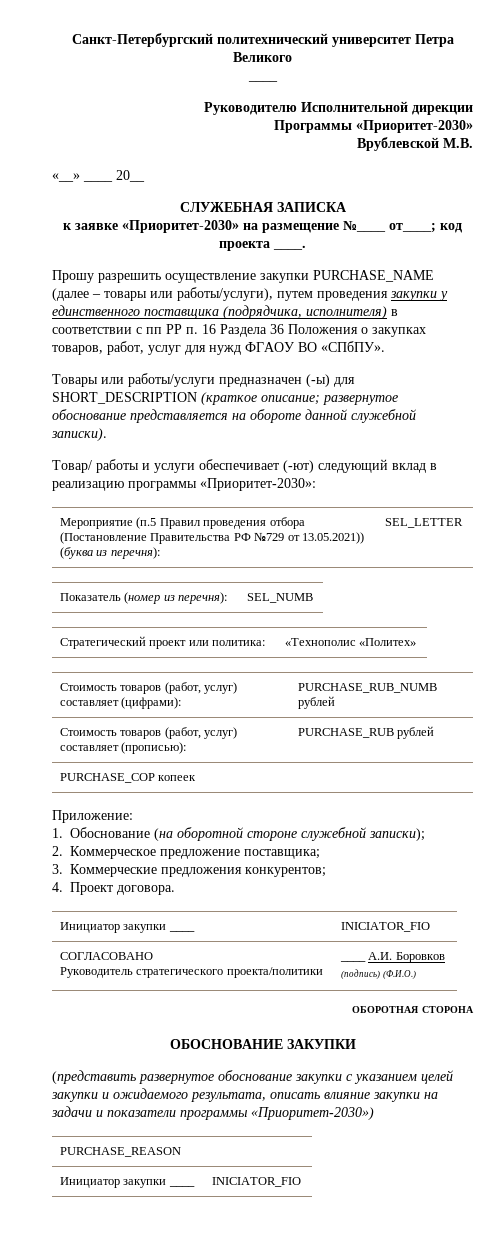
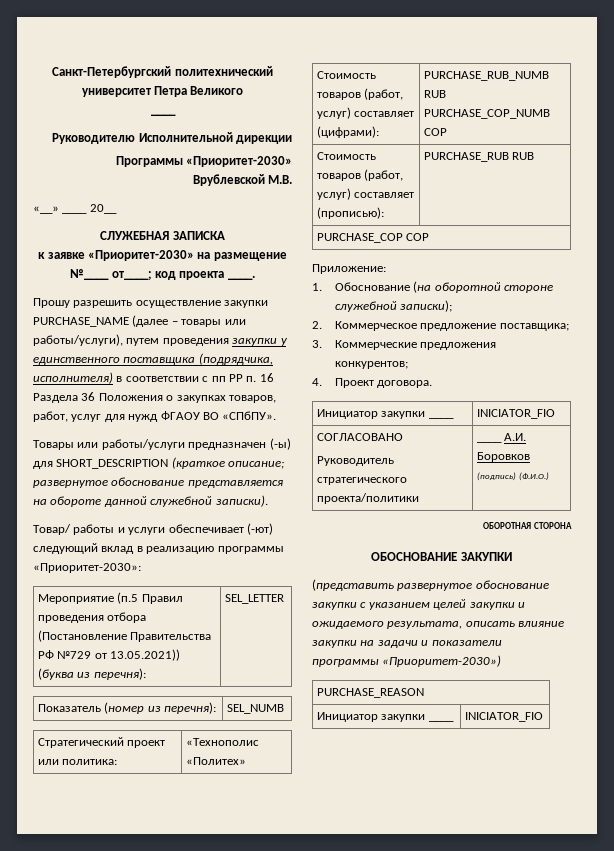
[298,696,336,709] рублей -> [424,90,447,98] [424,109,551,119] [424,128,448,136] RUB PURCHASE_COP_NUMB COP
[397,726,435,739] рублей -> [512,152,535,160] RUB
[158,775,197,781] копеек -> [406,233,430,241] COP

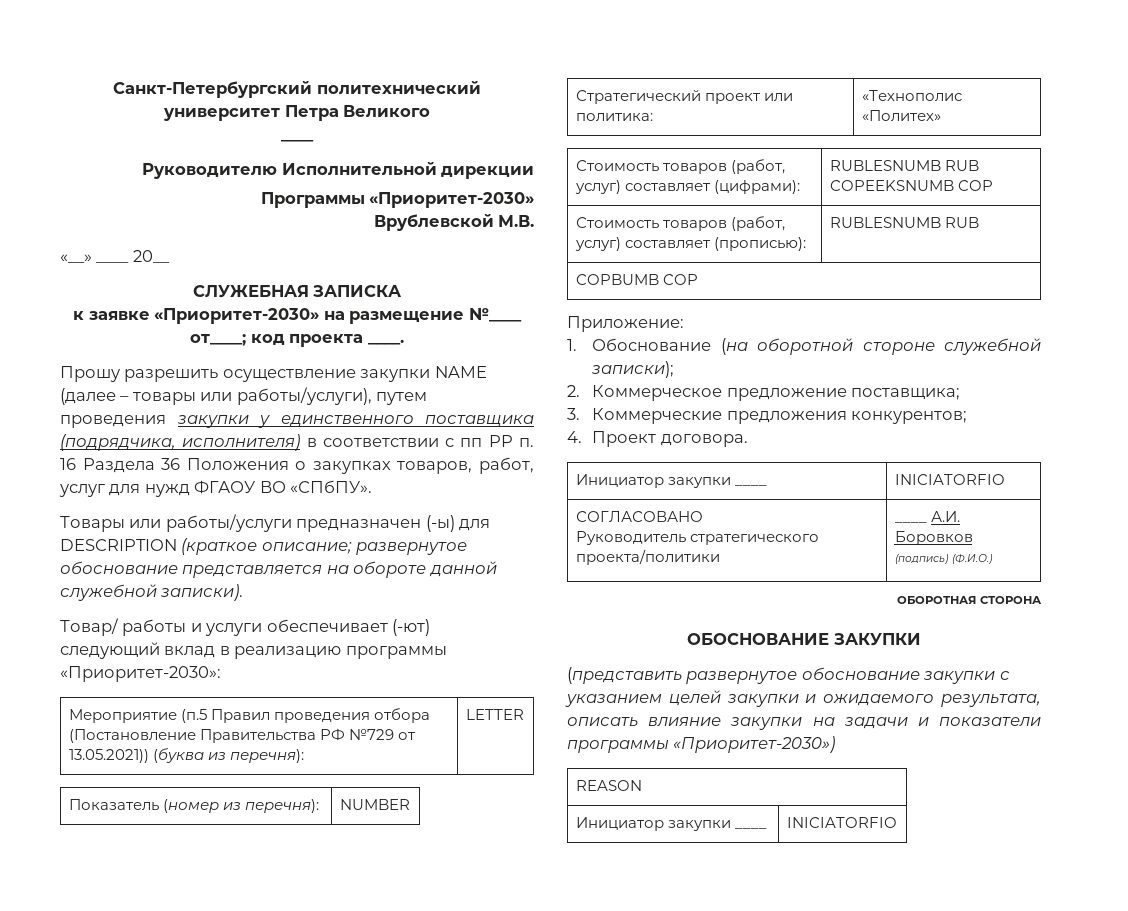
[33,317,129,327] PURCHASE_NAME -> [434,366,487,378] NAME
[56,459,169,469] SHORT_DESCRIPTION -> [60,539,177,551] DESCRIPTION
[225,594,285,604] SEL_LETTER -> [465,709,524,720] LETTER
[227,704,285,714] SEL_NUMB -> [339,799,410,810] NUMBER
[424,71,550,81] [424,90,447,98] [424,109,551,119] PURCHASE_RUB_NUMB RUB PURCHASE_COP_NUMB -> [829,160,979,171] [829,180,954,191] RUBLESNUMB RUB COPEEKSNUMB
[424,152,510,162] PURCHASE_RUB -> [829,217,941,228] RUBLESNUMB
[317,233,404,243] PURCHASE_COP -> [575,274,659,285] COPBUMB
[477,409,556,419] INICIATOR_FIO -> [894,474,1005,485] INICIATORFIO
[317,688,425,698] [317,712,454,722] [465,712,544,722] PURCHASE_REASON // Инициатор закупки ____ | INICIATOR_FIO -> [575,780,642,791] [575,817,767,831] [786,817,897,828] REASON // Инициатор закупки ____ | INICIATORFIO

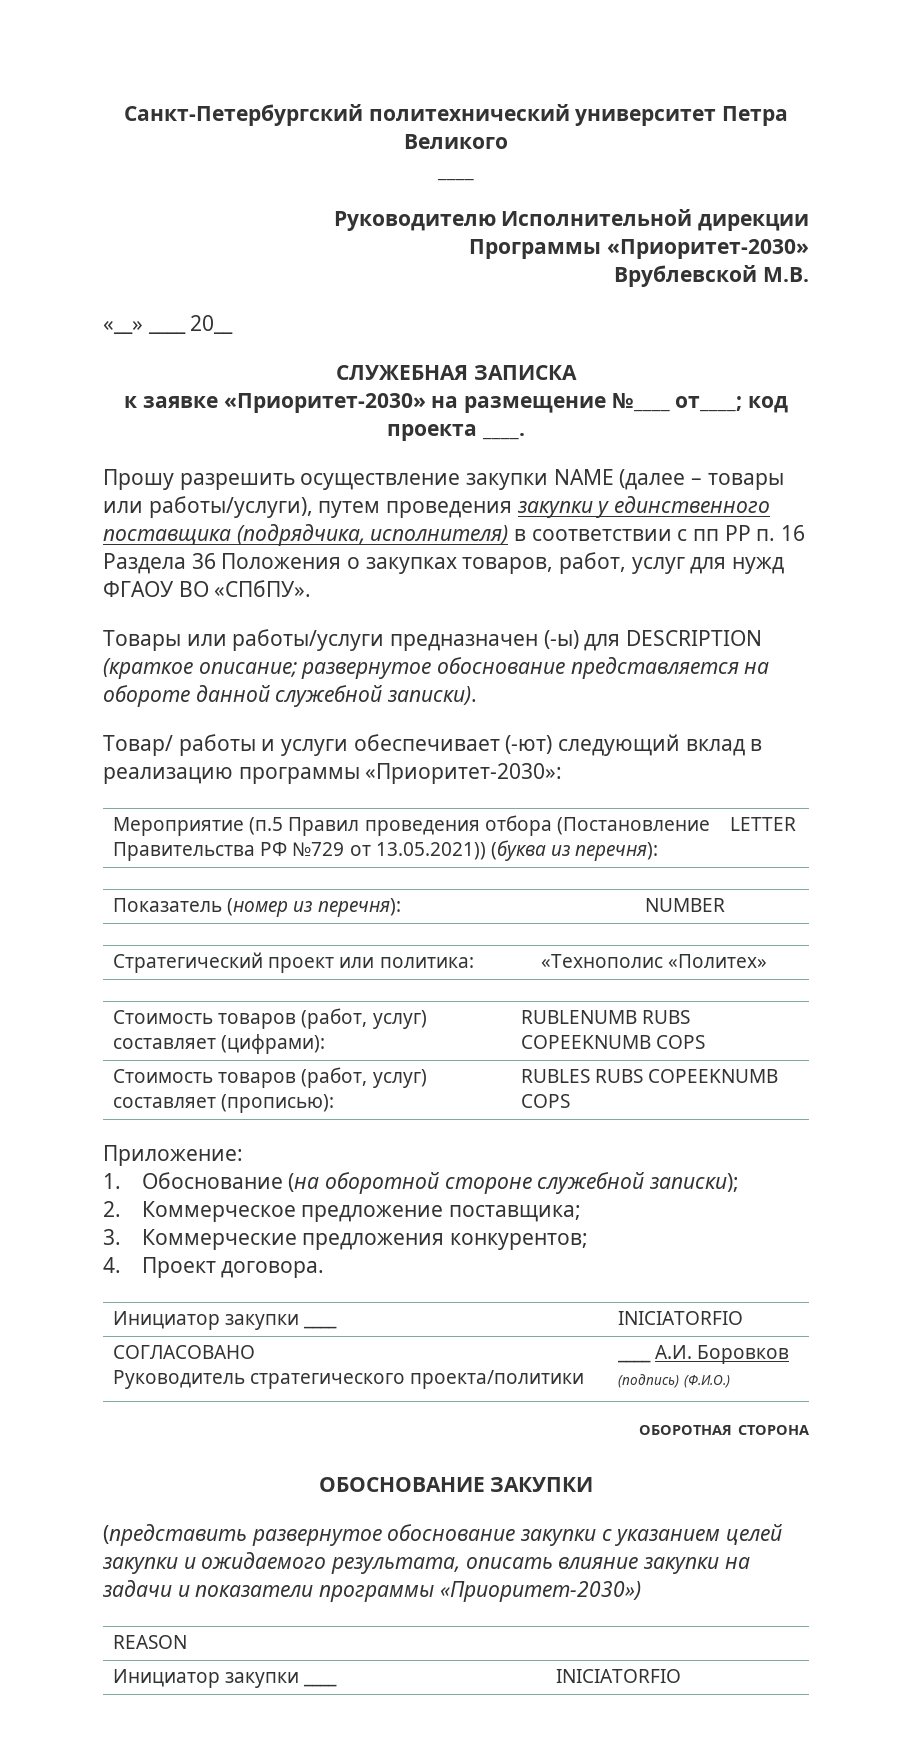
[829,160,979,171] [829,180,993,191] RUBLESNUMB RUB COPEEKSNUMB COP -> [521,1010,691,1024] [521,1035,706,1049] RUBLENUMB RUBS COPEEKNUMB COPS
[829,217,979,228] [575,274,698,285] RUBLESNUMB RUB // COPBUMB COP -> [521,1069,779,1083] [521,1094,571,1108] RUBLES RUBS COPEEKNUMB COPS

